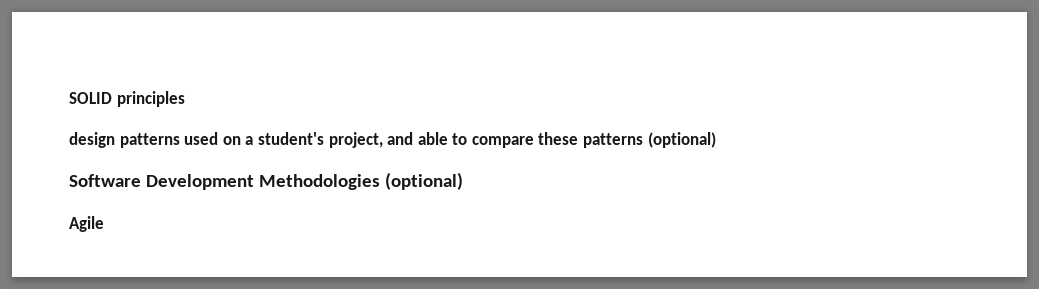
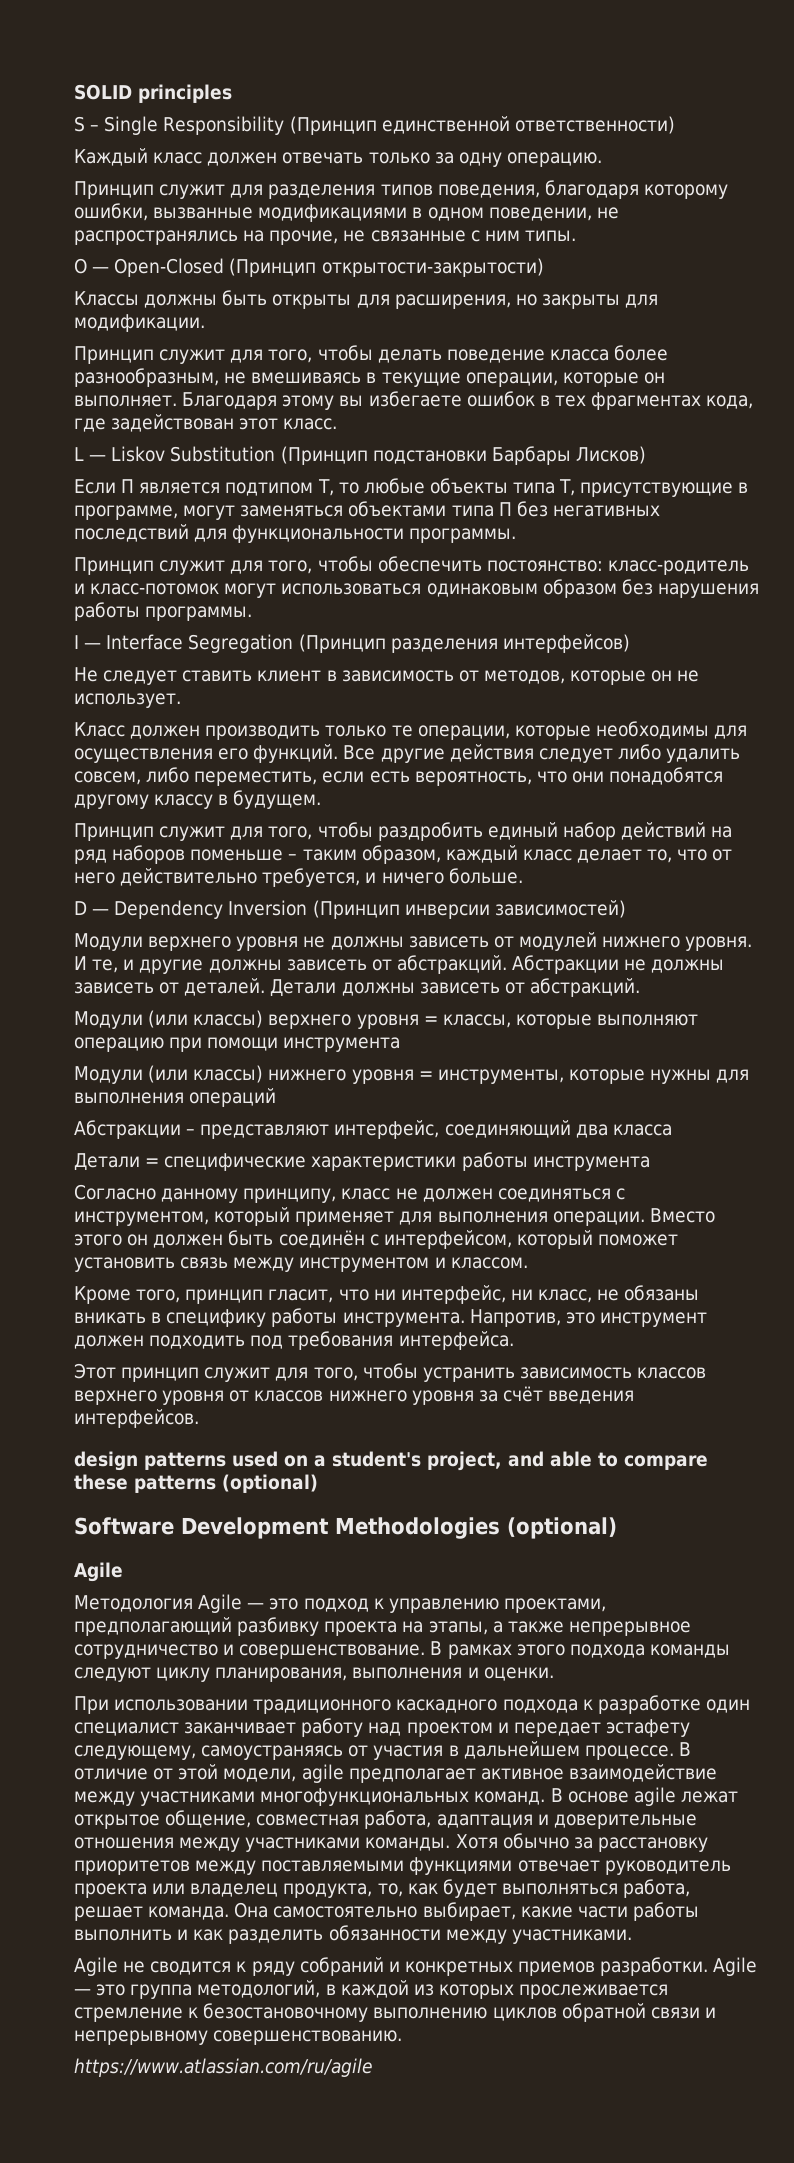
(185, 99) none -> [74,116,675,135] [74,148,602,167] [74,180,728,199] [74,203,619,222] [74,230,576,245] [74,258,544,277] [74,290,659,309] [74,314,205,332] [74,345,669,364] [74,368,665,387] [74,391,754,410] [74,414,338,432] [74,446,646,465] [74,478,749,497] [74,501,660,520] [74,524,517,543] [74,556,749,575] [74,579,759,598] [74,602,253,621] [74,634,630,653] [74,667,700,685] [74,693,181,708] [74,721,748,740] [74,744,741,763] [74,767,724,786] [74,790,322,809] [74,822,733,841] [74,845,733,864] [74,868,523,887] [74,900,626,919] [74,932,753,951] [74,955,725,974] [74,978,640,997] [74,1010,699,1029] [74,1037,401,1052] [74,1065,750,1084] [74,1088,277,1107] [74,1120,672,1139] [74,1152,650,1171] [74,1184,625,1203] [74,1207,715,1226] [74,1230,679,1249] [74,1257,528,1272] [74,1285,700,1304] [74,1308,707,1327] [74,1331,514,1350] [74,1363,707,1382] [74,1386,635,1405] [74,1409,199,1428] // S – Single Responsibility (Принцип единственной ответственности) // Каждый класс должен отвечать только за одну операцию. // Принцип служит для разделения типов поведения, благодаря которому ошибки, вызванные модификациями в одном поведении, не распространялись на прочие, не связанные с ним типы. // O — Open-Closed (Принцип открытости-закрытости) // Классы должны быть открыты для расширения, но закрыты для модификации. // Принцип служит для того, чтобы делать поведение класса более разнообразным, не вмешиваясь в текущие операции, которые он выполняет. Благодаря этому вы избегаете ошибок в тех фрагментах кода, где задействован этот класс. // L — Liskov Substitution (Принцип подстановки Барбары Лисков) // Если П является подтипом Т, то любые объекты типа Т, присутствующие в программе, могут заменяться объектами типа П без негативных последствий для функциональности программы. // Принцип служит для того, чтобы обеспечить постоянство: класс-родитель и класс-потомок могут использоваться одинаковым образом без нарушения работы программы. // I — Interface Segregation (Принцип разделения интерфейсов) // Не следует ставить клиент в зависимость от методов, которые он не использует. // Класс должен производить только те операции, которые необходимы для осуществления его функций. Все другие действия следует либо удалить совсем, либо переместить, если есть вероятность, что они понадобятся другому классу в будущем. // Принцип служит для того, чтобы раздробить единый набор действий на ряд наборов поменьше – таким образом, каждый класс делает то, что от него действительно требуется, и ничего больше. // D — Dependency Inversion (Принцип инверсии зависимостей) // Модули верхнего уровня не должны зависеть от модулей нижнего уровня. И те, и другие должны зависеть от абстракций. Абстракции не должны зависеть от деталей. Детали должны зависеть от абстракций. // Модули (или классы) верхнего уровня = классы, которые выполняют операцию при помощи инструмента // Модули (или классы) нижнего уровня = инструменты, которые нужны для выполнения операций // Абстракции – представляют интерфейс, соединяющий два класса // Детали = специфические характеристики работы инструмента // Согласно данному принципу, класс не должен соединяться с инструментом, который применяет для выполнения операции. Вместо этого он должен быть соединён с интерфейсом, который поможет установить связь между инструментом и классом. // Кроме того, принцип гласит, что ни интерфейс, ни класс, не обязаны вникать в специфику работы инструмента. Напротив, это инструмент должен подходить под требования интерфейса. // Этот принцип служит для того, чтобы устранить зависимость классов верхнего уровня от классов нижнего уровня за счёт введения интерфейсов.
(104, 224) none -> [74,1594,606,1613] [74,1617,691,1636] [74,1641,730,1659] [74,1667,554,1682] [74,1695,750,1714] [74,1718,690,1737] [74,1741,691,1760] [74,1764,717,1783] [74,1787,738,1806] [74,1810,697,1829] [74,1833,708,1852] [74,1857,731,1875] [74,1879,691,1898] [74,1902,699,1921] [74,1925,632,1944] [74,1957,758,1976] [74,1980,669,1999] [74,2003,716,2022] [74,2030,403,2045] [74,2058,373,2077] // Методология Agile — это подход к управлению проектами, предполагающий разбивку проекта на этапы, а также непрерывное сотрудничество и совершенствование. В рамках этого подхода команды следуют циклу планирования, выполнения и оценки. // При использовании традиционного каскадного подхода к разработке один специалист заканчивает работу над проектом и передает эстафету следующему, самоустраняясь от участия в дальнейшем процессе. В отличие от этой модели, agile предполагает активное взаимодействие между участниками многофункциональных команд. В основе agile лежат открытое общение, совместная работа, адаптация и доверительные отношения между участниками команды. Хотя обычно за расстановку приоритетов между поставляемыми функциями отвечает руководитель проекта или владелец продукта, то, как будет выполняться работа, решает команда. Она самостоятельно выбирает, какие части работы выполнить и как разделить обязанности между участниками. // Agile не сводится к ряду собраний и конкретных приемов разработки. Agile — это группа методологий, в каждой из которых прослеживается стремление к безостановочному выполнению циклов обратной связи и непрерывному совершенствованию. // https://www.atlassian.com/ru/agile

